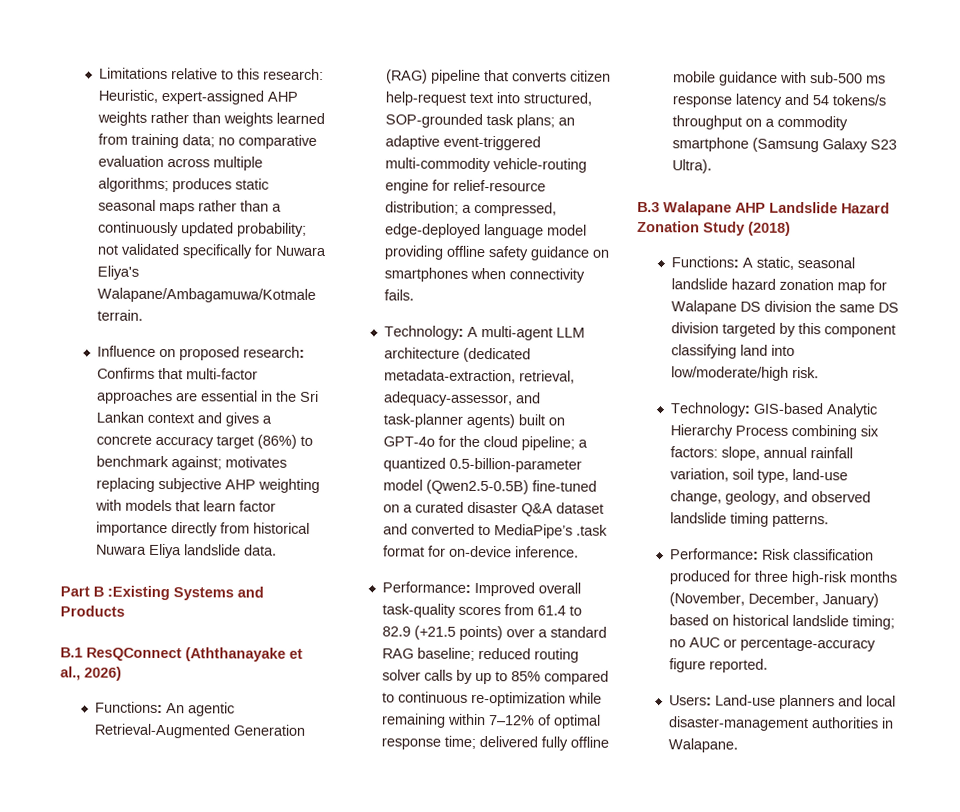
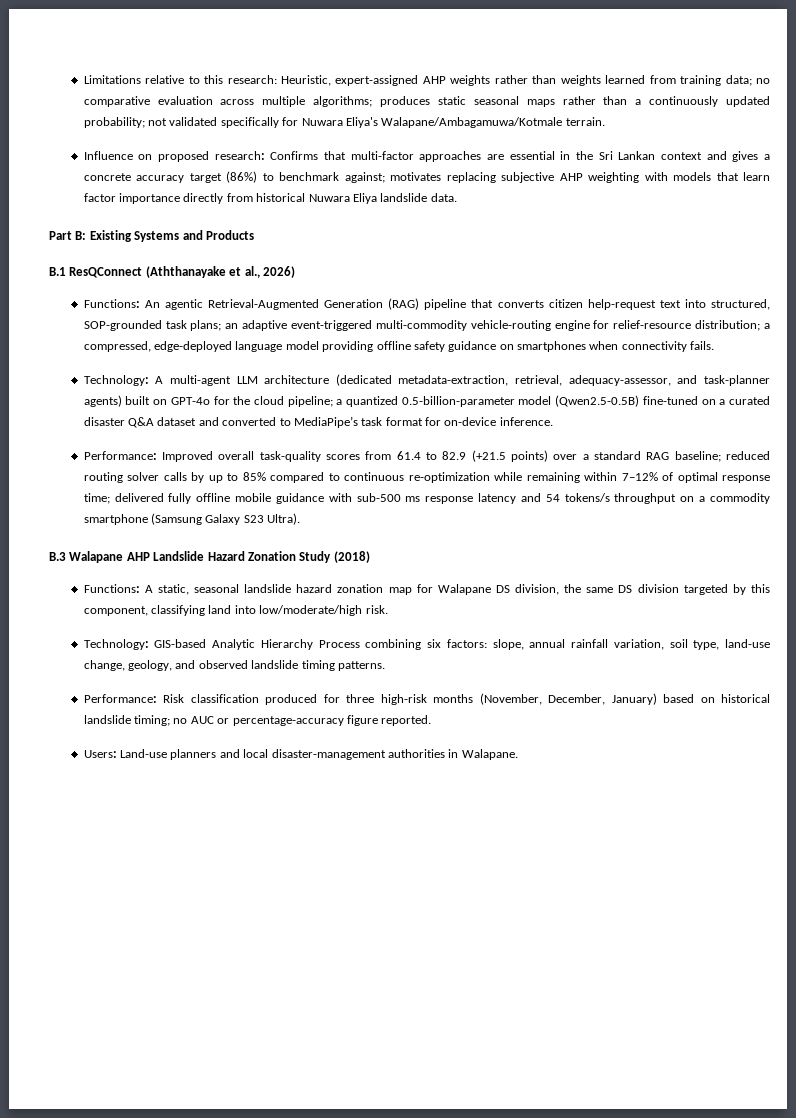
[93,585,170,601] B :Existing -> [75,230,132,242] B: Existing
[575,524,608,536] .task -> [361,417,383,426] task
[763,300,812,313] division -> [515,584,560,595] division,
[823,324,896,338] component -> [83,606,148,616] component,

